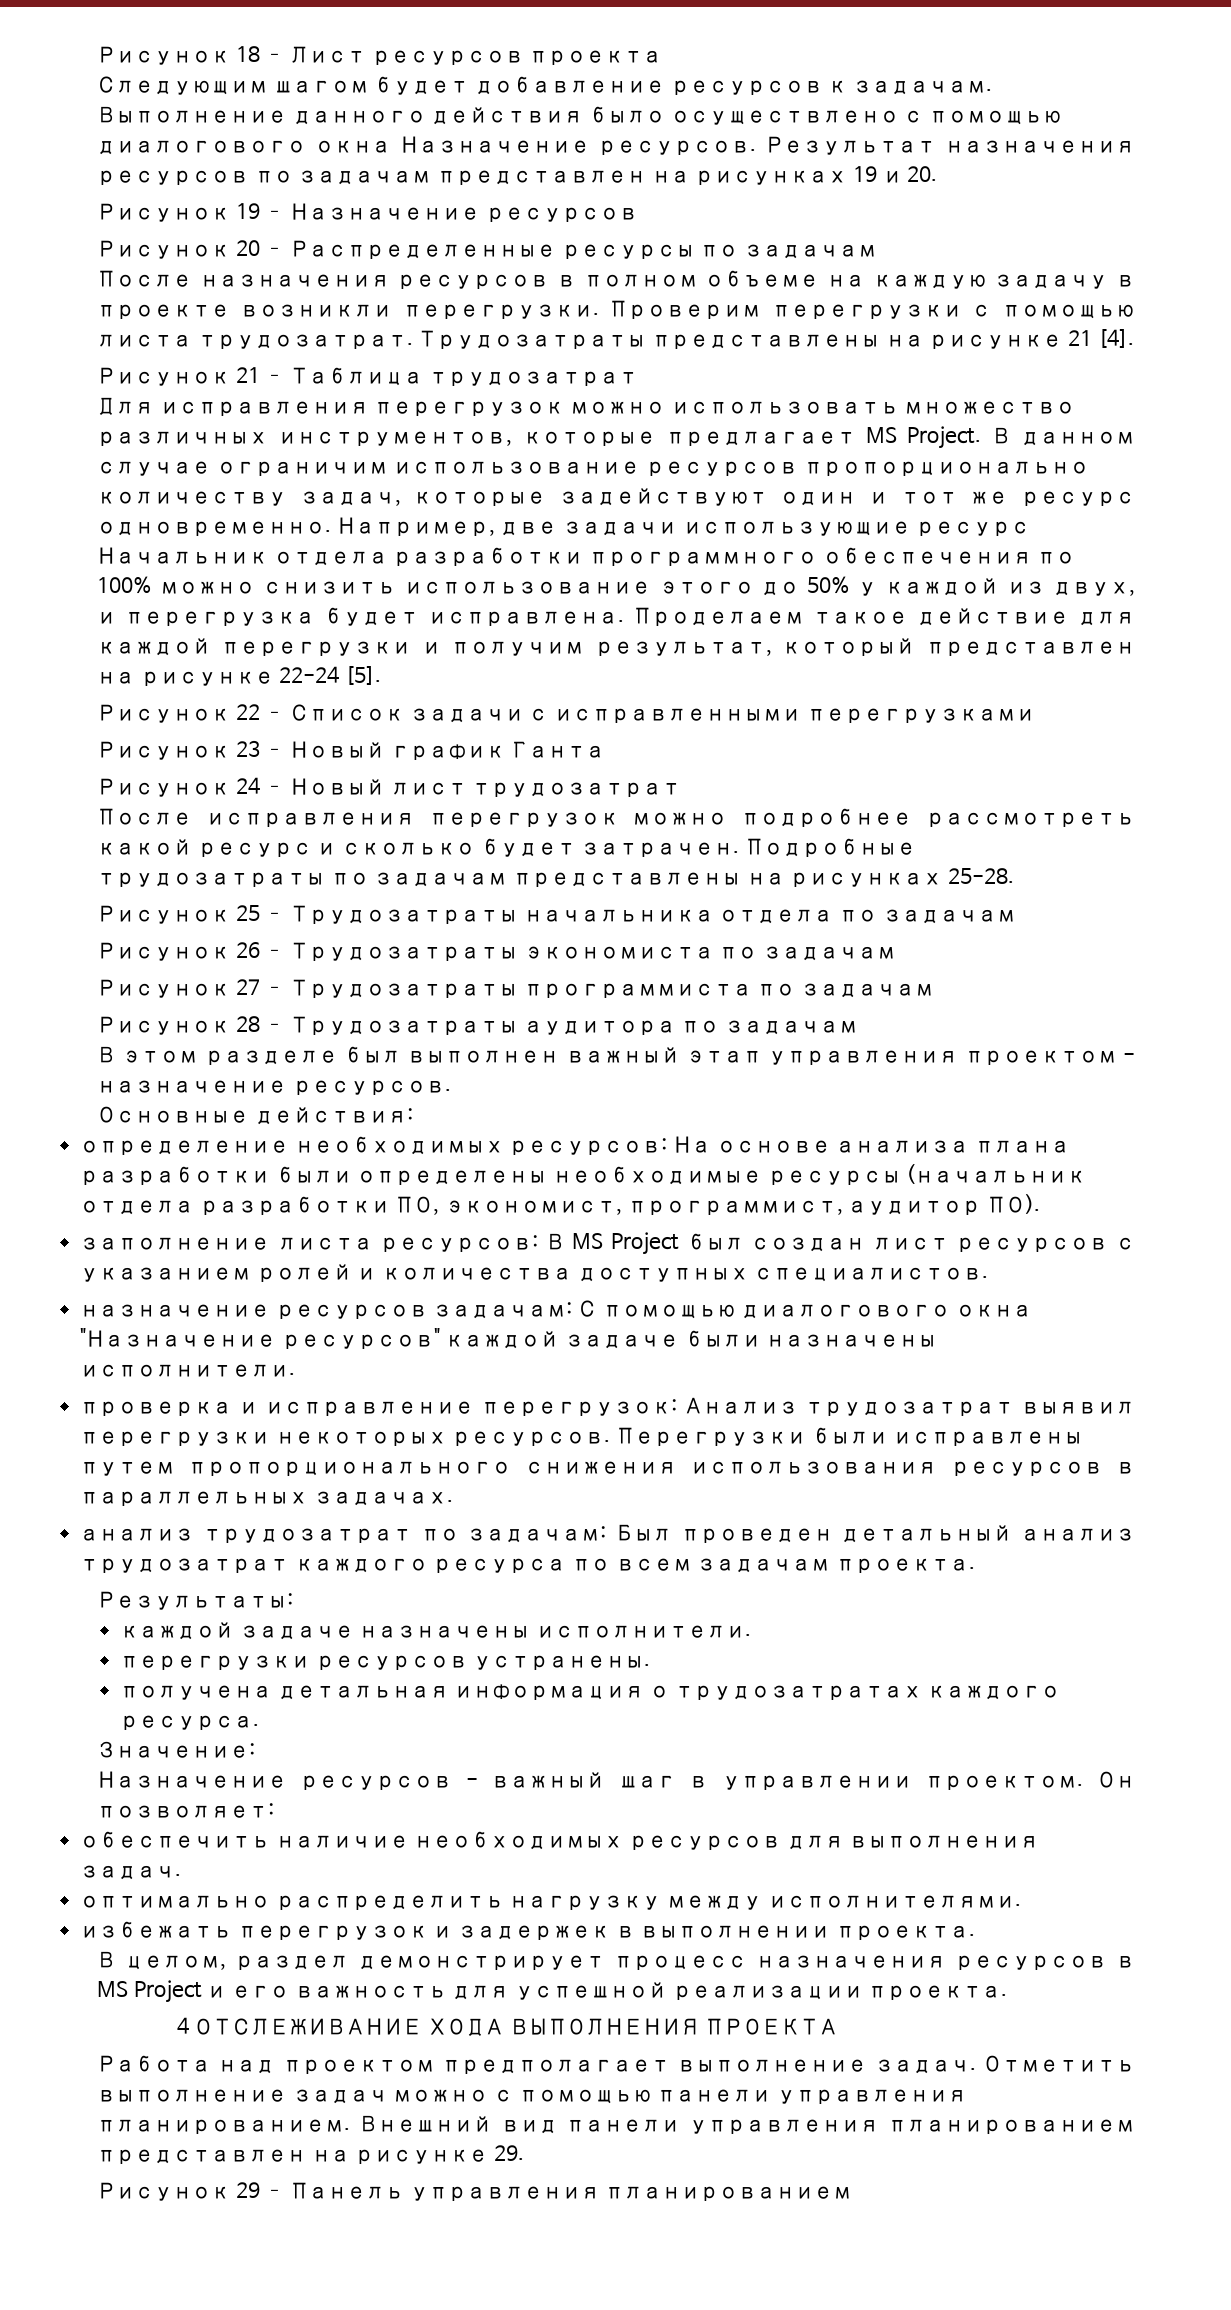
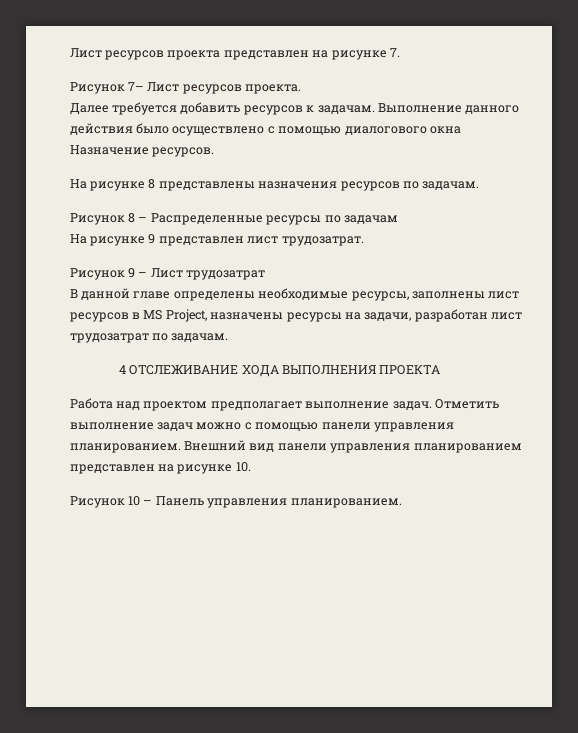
[96,46,285,65] Рисунок 18 – -> (69, 53) none
[96,76,665,95] // Следующим шагом будет добавление -> [223,48,400,60] [69,82,302,94] [69,102,241,115] представлен на рисунке 7. // Рисунок 7– Лист ресурсов проекта. // Далее требуется добавить
[765,136,1135,155] [96,166,938,185] [96,203,638,222] [96,240,260,259] Результат назначения ресурсов по задачам представлен на рисунках 19 и 20. // Рисунок 19 – Назначение ресурсов // Рисунок 20 -> [69,179,480,191] [69,213,136,225] // На рисунке 8 представлены назначения ресурсов по задачам. // Рисунок 8
[96,270,1135,289] [96,300,1135,319] [96,329,1134,349] [96,367,638,386] [96,397,1076,416] [96,426,1135,449] [96,461,1089,476] [96,488,1135,506] [96,517,1031,536] [96,547,1076,566] [96,576,1135,596] [96,607,1135,626] [96,638,1135,656] [96,666,381,686] [96,704,1035,723] [96,740,606,760] [96,777,682,797] [96,808,1135,827] [96,838,916,857] [96,868,1014,887] [96,905,1016,924] [96,942,896,961] [96,979,934,998] [96,1016,858,1035] [96,1046,1135,1065] [96,1080,451,1095] [96,1106,413,1125] [80,1136,1071,1155] [80,1164,1087,1185] [80,1194,1041,1215] [80,1232,1136,1255] [80,1264,989,1282] [80,1300,1033,1319] [80,1328,938,1349] [80,1364,296,1377] [80,1397,1135,1416] [80,1427,1084,1446] [80,1461,1135,1476] [80,1491,453,1506] [80,1524,1136,1543] [80,1558,976,1573] [96,1591,293,1610] [120,1622,752,1640] [120,1655,651,1670] [120,1684,1061,1700] [120,1715,260,1730] [96,1741,255,1758] [96,1771,1135,1790] [96,1803,274,1818] [80,1831,1040,1850] [80,1865,182,1880] [80,1895,1021,1910] [80,1921,976,1940] [96,1951,1135,1970] [96,1980,1008,2003] После назначения ресурсов в полном объеме на каждую задачу в проекте возникли перегрузки. Проверим перегрузки с помощью листа трудозатрат. Трудозатраты представлены на рисунке 21 [4]. // Рисунок 21 – Таблица трудозатрат // Для исправления перегрузок можно использовать множество различных инструментов, которые предлагает MS Project. В данном случае ограничим использование ресурсов пропорционально количеству задач, которые задействуют один и тот же ресурс одновременно. Например, две задачи использующие ресурс Начальник отдела разработки программного обеспечения по 100% можно снизить использование этого до 50% у каждой из двух, и перегрузка будет исправлена. Проделаем такое действие для каждой перегрузки и получим результат, который представлен на рисунке 22-24 [5]. // Рисунок 22 – Список задачи с исправленными перегрузками // Рисунок 23 – Новый график Ганта // Рисунок 24 – Новый лист трудозатрат // После исправления перегрузок можно подробнее рассмотреть какой ресурс и сколько будет затрачен. Подробные трудозатраты по задачам представлены на рисунках 25-28. // Рисунок 25 – Трудозатраты начальника отдела по задачам // Рисунок 26 – Трудозатраты экономиста по задачам // Рисунок 27 – Трудозатраты программиста по задачам // Рисунок 28 – Трудозатраты аудитора по задачам // В этом разделе был выполнен важный этап управления проектом - назначение ресурсов. // Основные действия: // определение необходимых ресурсов: На основе анализа плана разработки были определены необходимые ресурсы (начальник отдела разработки ПО, экономист, программист, аудитор ПО). // заполнение листа ресурсов: В MS Project был создан лист ресурсов с указанием ролей и количества доступных специалистов. // назначение ресурсов задачам: С помощью диалогового окна "Назначение ресурсов" каждой задаче были назначены исполнители. // проверка и исправление перегрузок: Анализ трудозатрат выявил перегрузки некоторых ресурсов. Перегрузки были исправлены путем пропорционального снижения использования ресурсов в параллельных задачах. // анализ трудозатрат по задачам: Был проведен детальный анализ трудозатрат каждого ресурса по всем задачам проекта. // Результаты: // каждой задаче назначены исполнители. // перегрузки ресурсов устранены. // получена детальная информация о трудозатратах каждого ресурса. // Значение: // Назначение ресурсов - важный шаг в управлении проектом. Он позволяет: // обеспечить наличие необходимых ресурсов для выполнения задач. // оптимально распределить нагрузку между исполнителями. // избежать перегрузок и задержек в выполнении проекта. // В целом, раздел демонстрирует процесс назначения ресурсов в MS Project и его важность для успешной реализации проекта. -> [69,234,364,246] [69,268,266,280] [69,288,520,301] [69,309,523,322] [69,333,229,343] На рисунке 9 представлен лист трудозатрат. // Рисунок 9 – Лист трудозатрат // В данной главе определены необходимые ресурсы, заполнены лист ресурсов в MS Project, назначены ресурсы на задачи, разработан лист трудозатрат по задачам.
[493,2145,524,2161] [96,2182,260,2201] 29. // Рисунок 29 -> [235,462,251,472] [69,496,141,508] 10. // Рисунок 10
[605,2186,853,2201] планированием -> [290,498,402,508] планированием.

